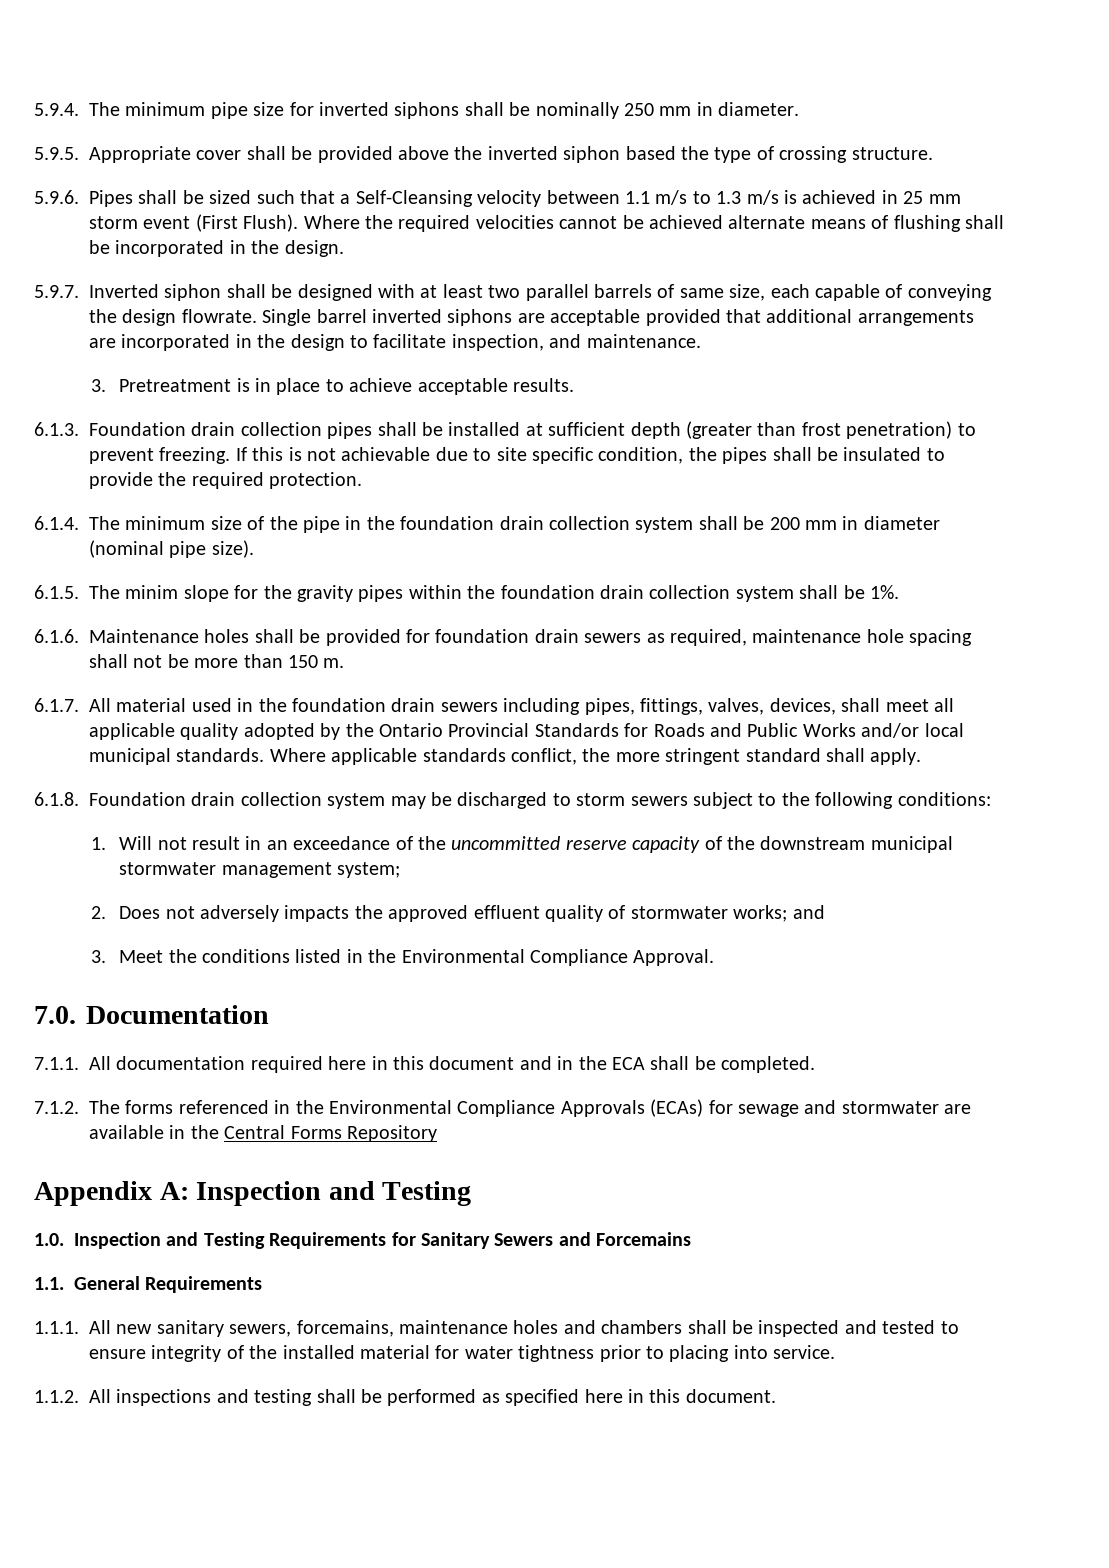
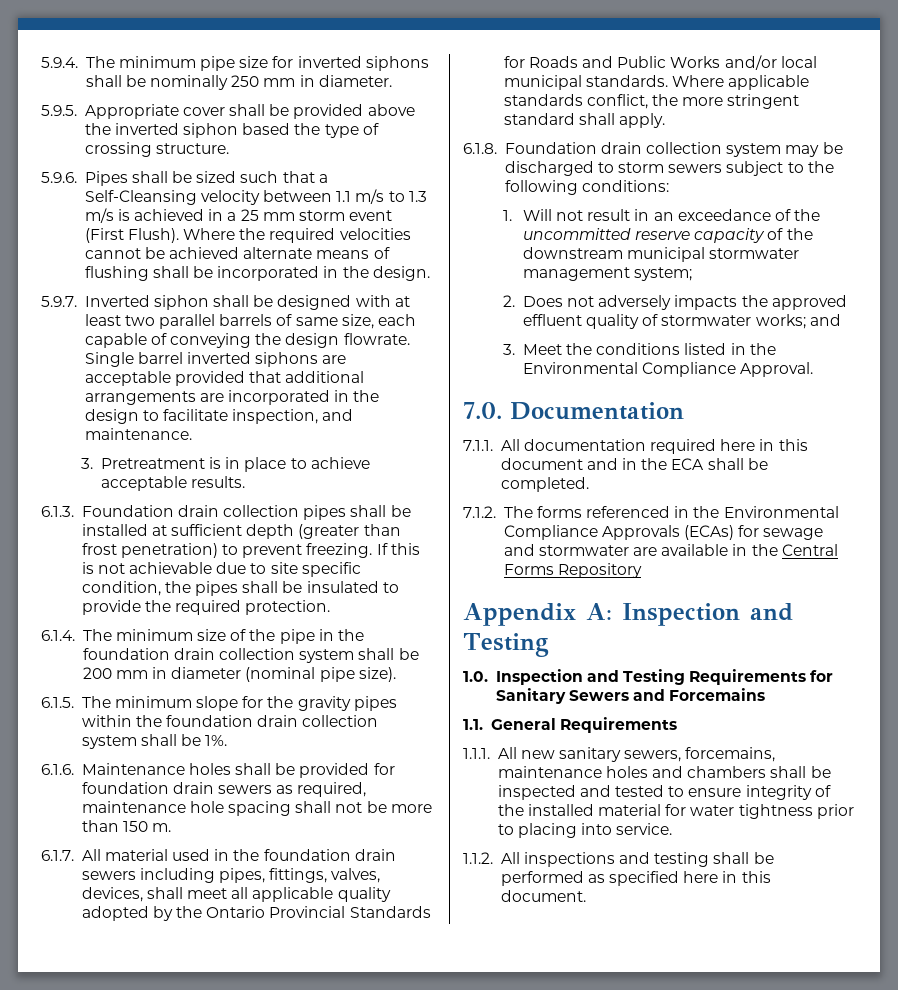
(898, 197) none -> [227,212,237,221] a
[125,585,179,599] minim -> [114,696,192,708] minimum

